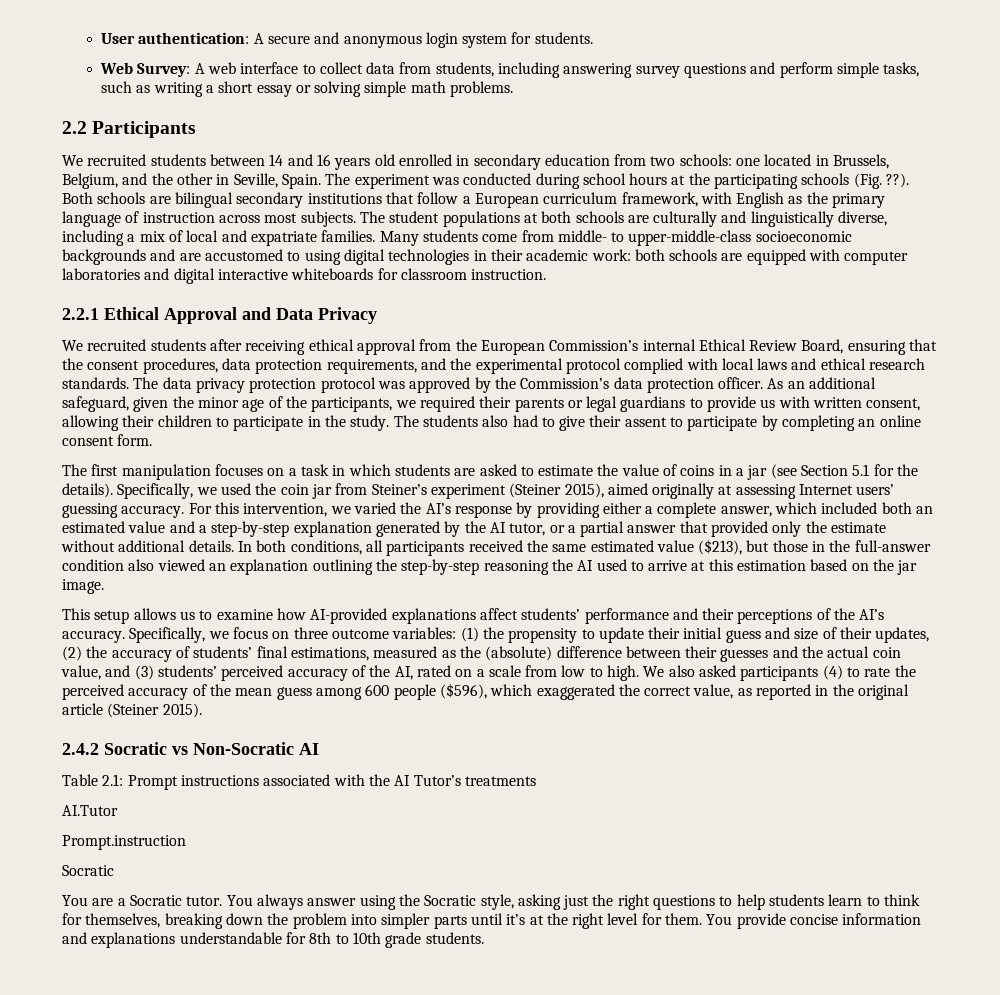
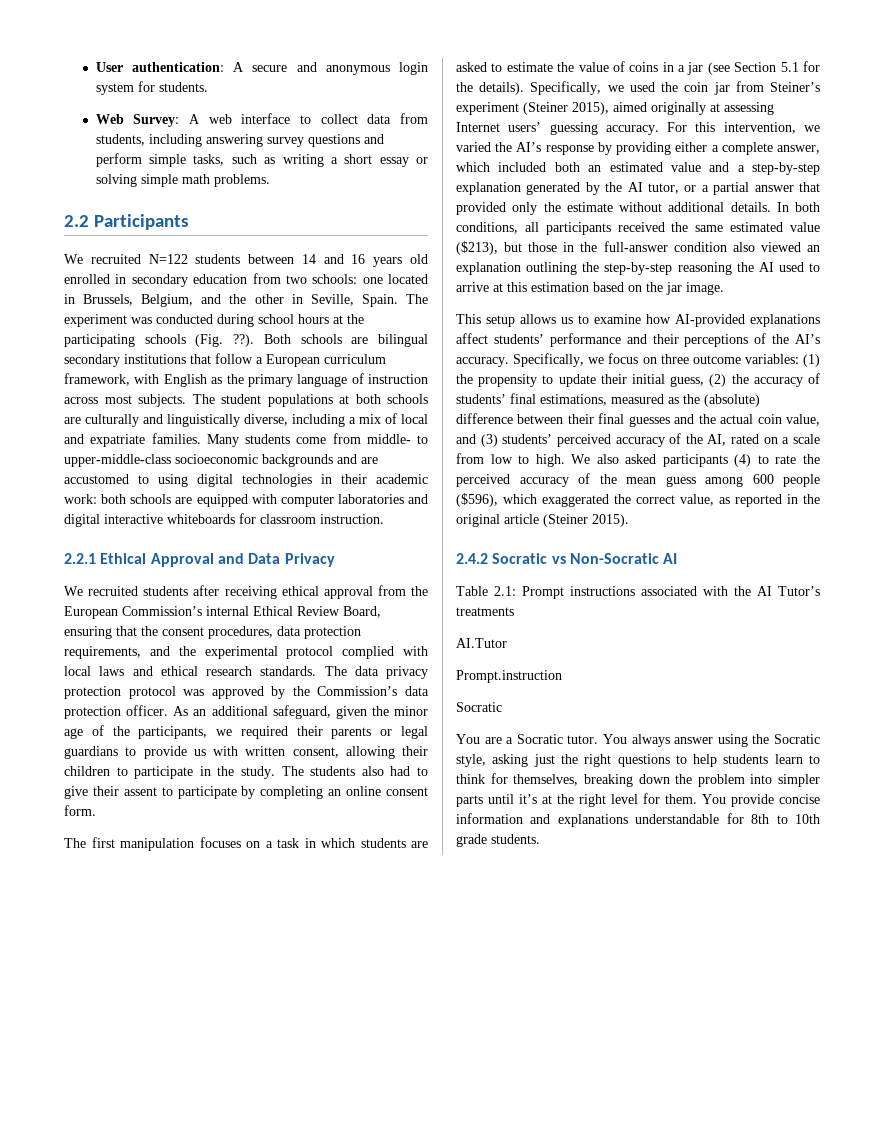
(147, 160) none -> [148,254,188,264] N=122
[725,627,930,643] guess and size of their updates, -> [670,376,705,387] guess,
(718, 652) none -> [598,413,625,424] final

